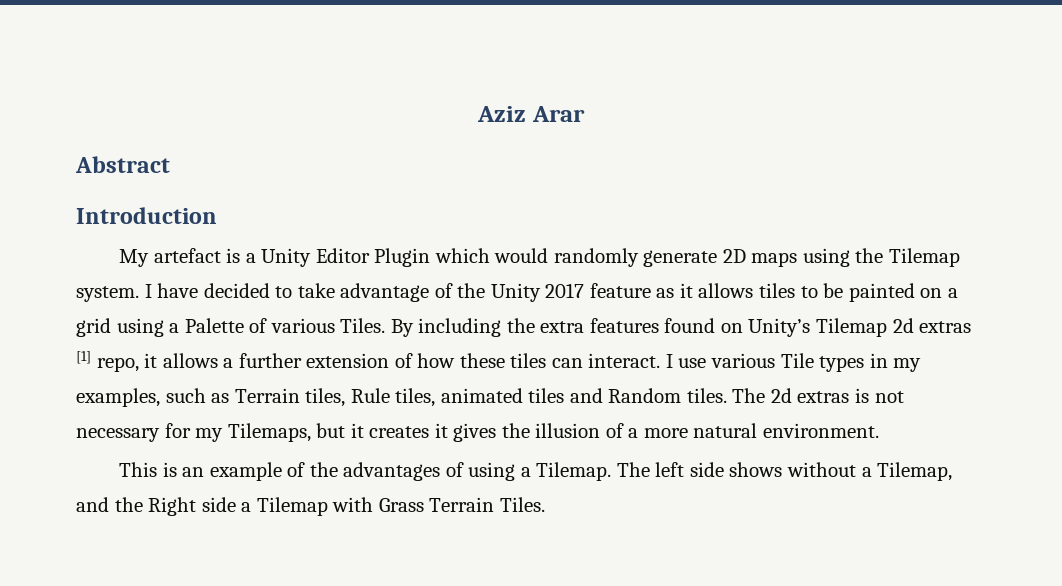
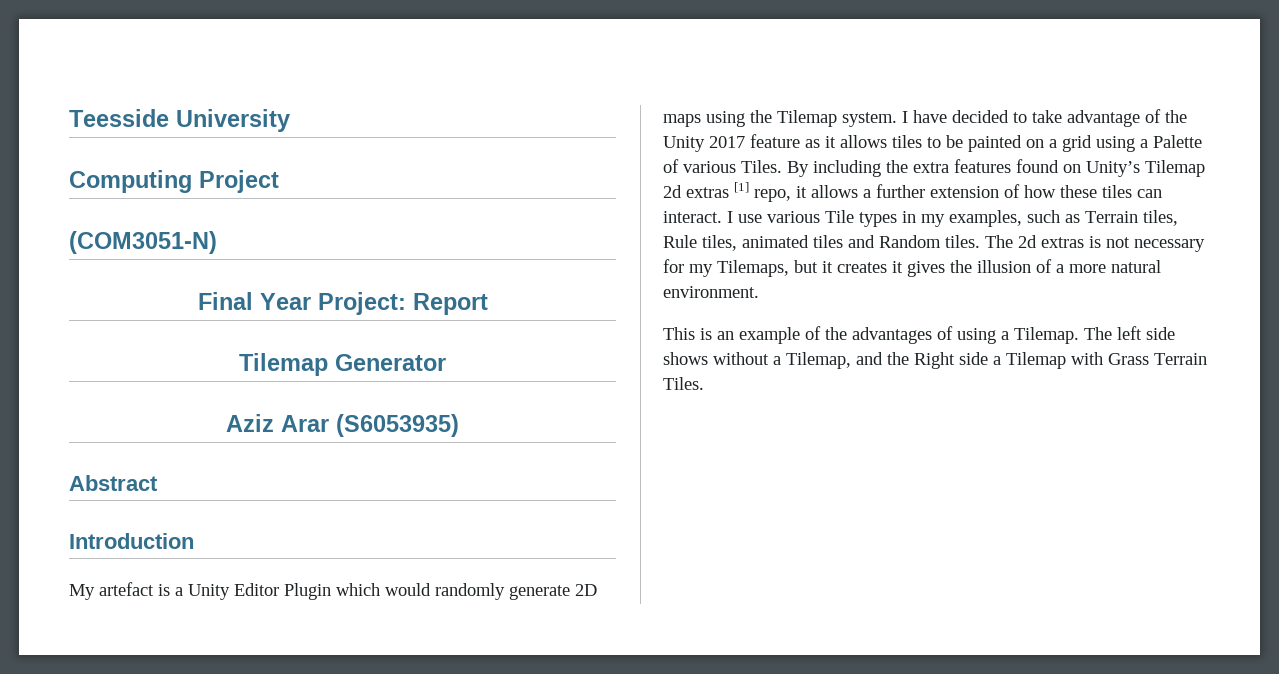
(477, 114) none -> [69,109,290,132] [69,170,279,193] [69,231,217,254] [197,292,488,315] [239,353,446,376] Teesside University // Computing Project // (COM3051-N) // Final Year Project: Report // Tilemap Generator //
(585, 114) none -> [336,414,459,437] (S6053935)

